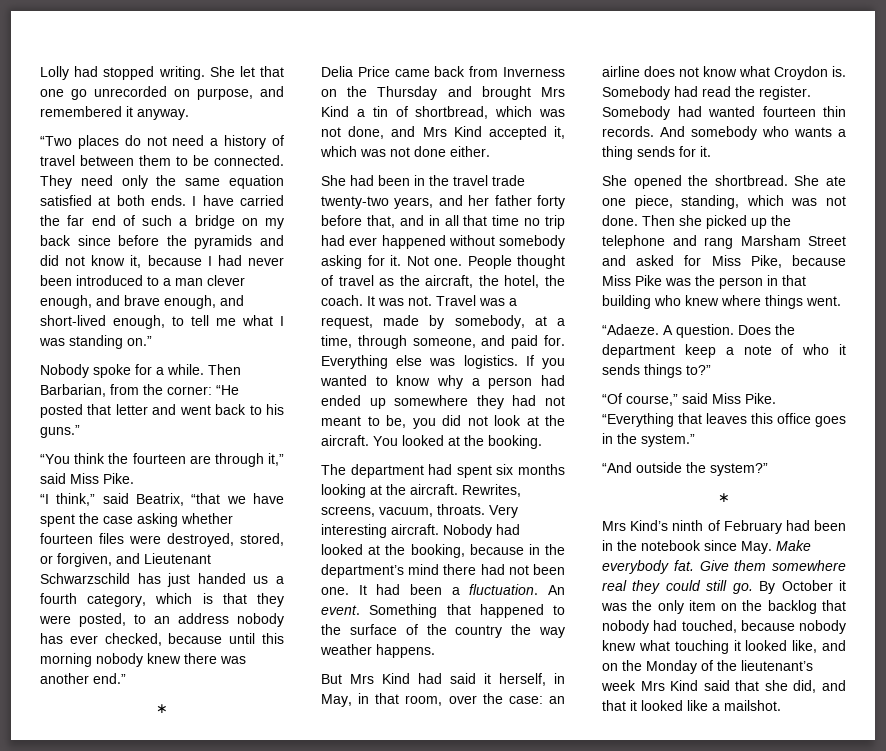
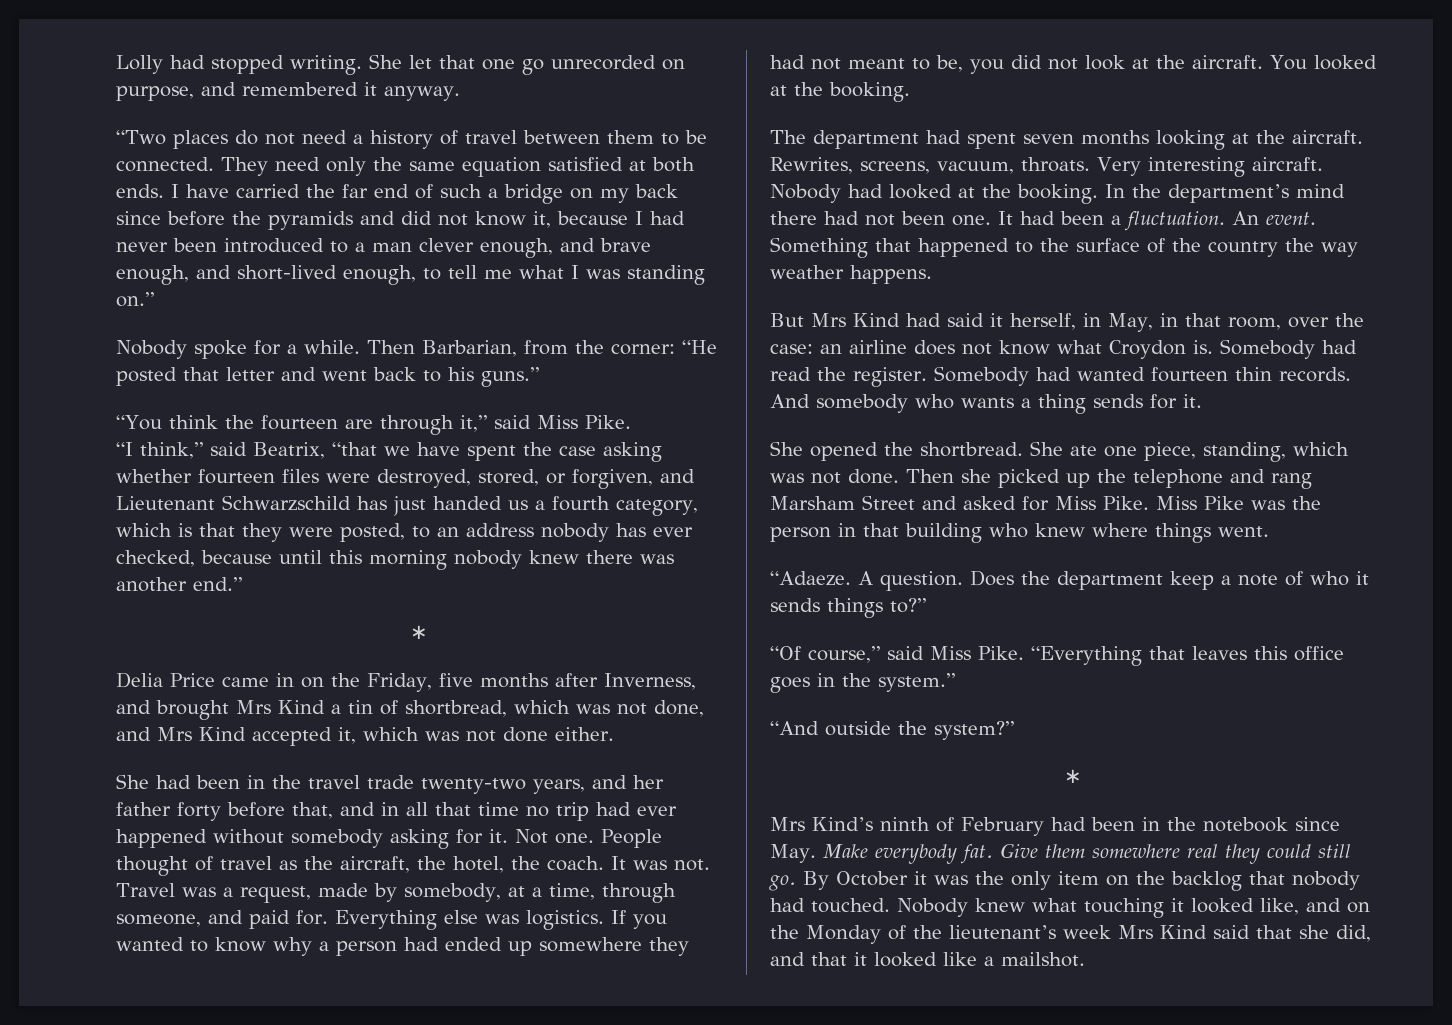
[434,66,565,77] [321,86,438,100] back from Inverness on the Thursday -> [276,673,696,692] in on the Friday, five months after Inverness,
[496,464,514,475] six -> [1023,134,1074,144] seven
[410,544,540,558] booking, because in -> [1017,184,1125,204] booking. In
[750,255,846,268] Pike, because -> [1103,496,1149,510] Pike.
[681,620,846,634] touched, because nobody -> [811,898,968,917] touched. Nobody

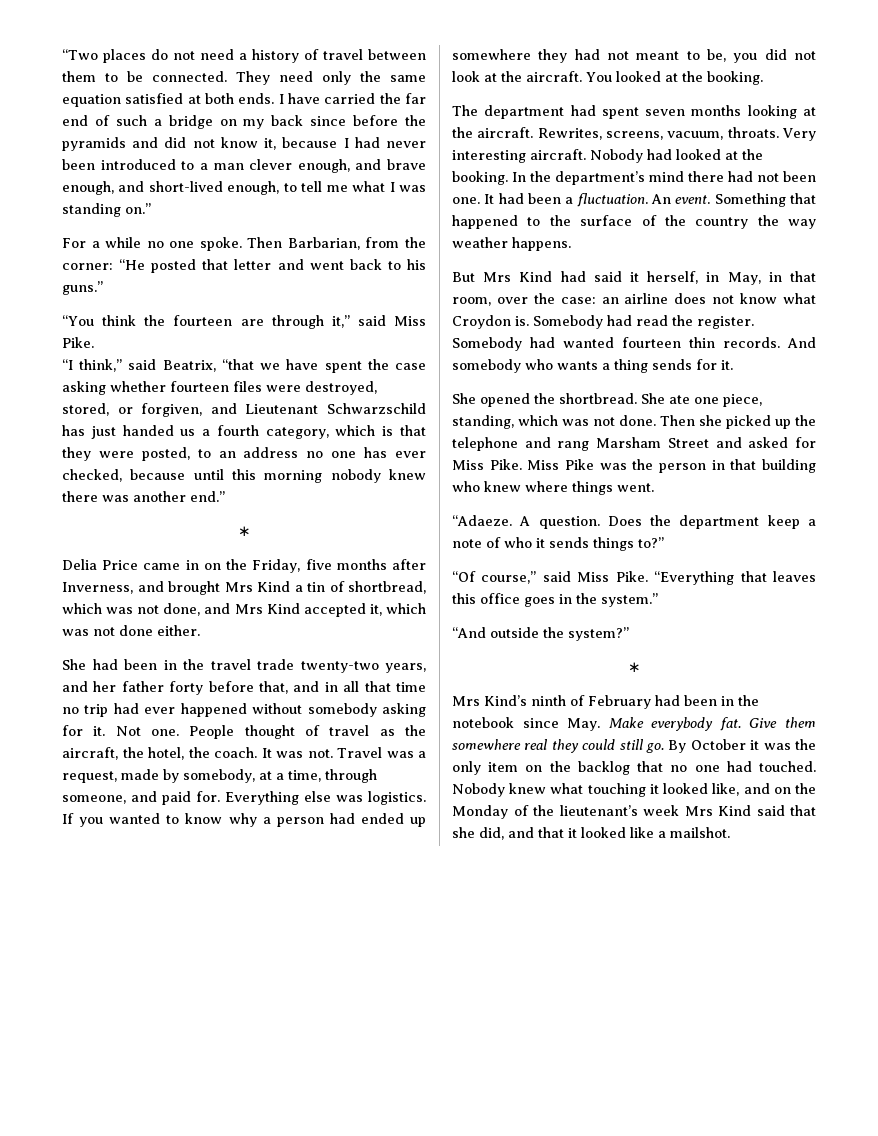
[116,54,685,75] [116,82,460,101] Lolly had stopped writing. She let that one go unrecorded on purpose, and remembered it anyway. // -> (62, 54) none
[116,340,360,359] Nobody spoke for a while. -> [62,237,242,251] For a while no one spoke.
[541,523,609,542] nobody -> [306,451,357,458] no one
[1292,871,1360,890] nobody -> [670,765,720,772] no one

